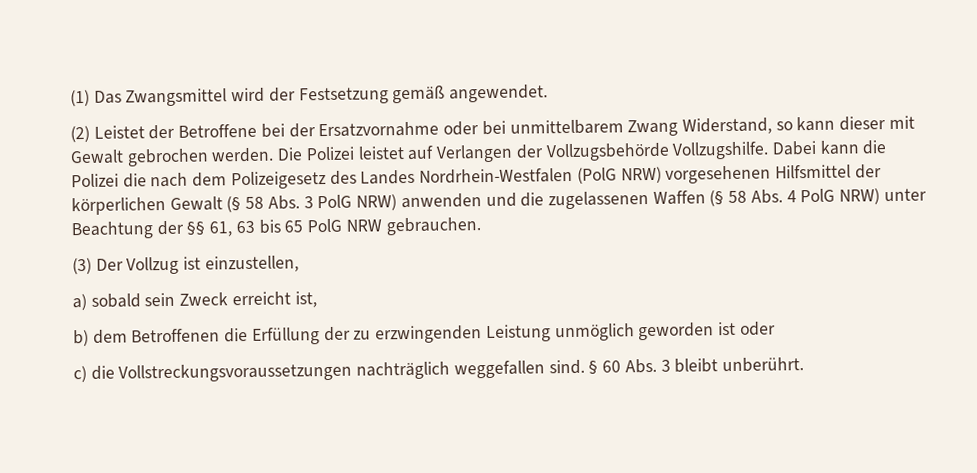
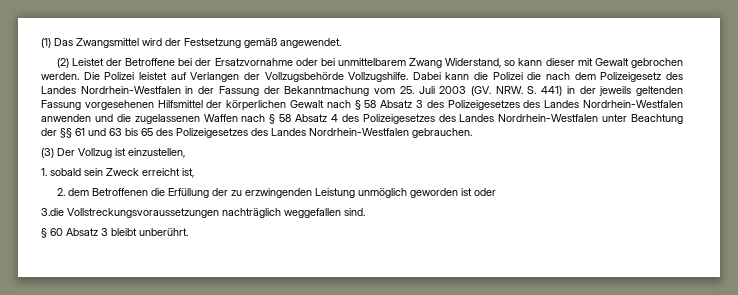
[576,166,662,184] (PolG NRW) -> [185,86,683,96] [41,100,81,110] in der Fassung der Bekanntmachung vom 25. Juli 2003 (GV. NRW. S. 441) in der jeweils geltenden Fassung
[226,194,398,213] (§ 58 Abs. 3 PolG NRW) -> [326,100,683,110] nach § 58 Absatz 3 des Polizeigesetzes des Landes Nordrhein-Westfalen
[709,188,881,207] (§ 58 Abs. 4 PolG NRW) -> [241,114,599,124] nach § 58 Absatz 4 des Polizeigesetzes des Landes Nordrhein-Westfalen
[209,221,233,237] 61, -> [75,128,106,136] 61 und
[307,218,382,233] PolG NRW -> [156,128,409,138] des Polizeigesetzes des Landes Nordrhein-Westfalen
[72,293,87,311] a) -> [41,168,47,176] 1.
[73,329,89,347] b) -> [56,188,65,196] 2.
[73,365,115,383] c) die -> [41,208,64,216] 3.die
(585, 367) none -> (365, 212) //
[624,358,657,374] Abs. -> [66,228,98,236] Absatz

